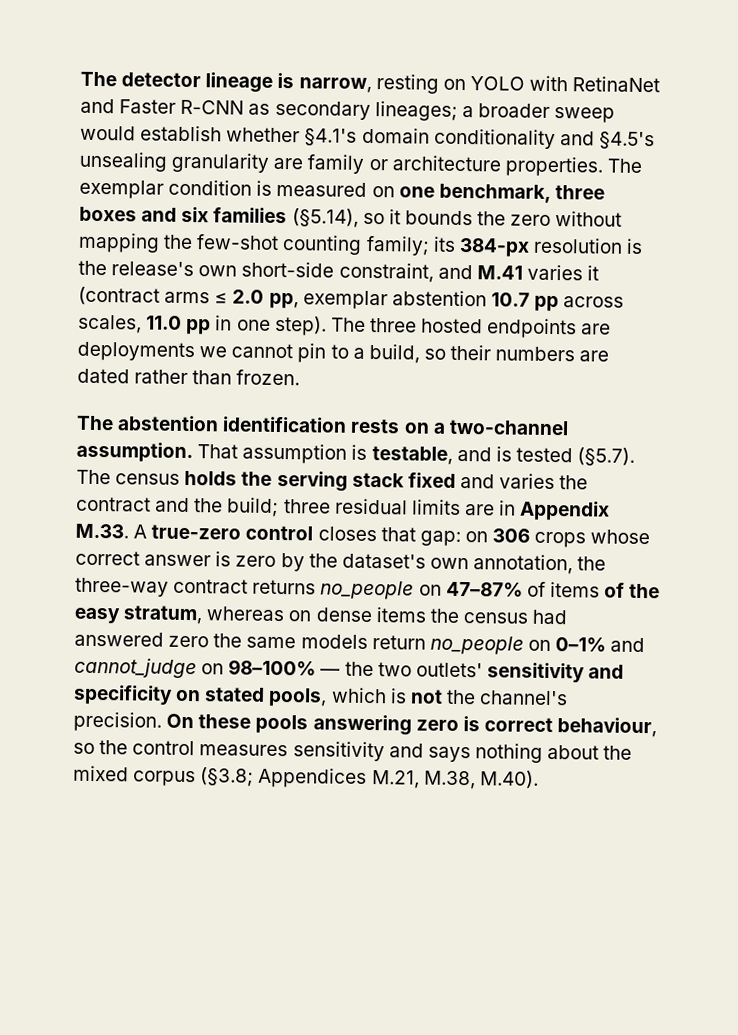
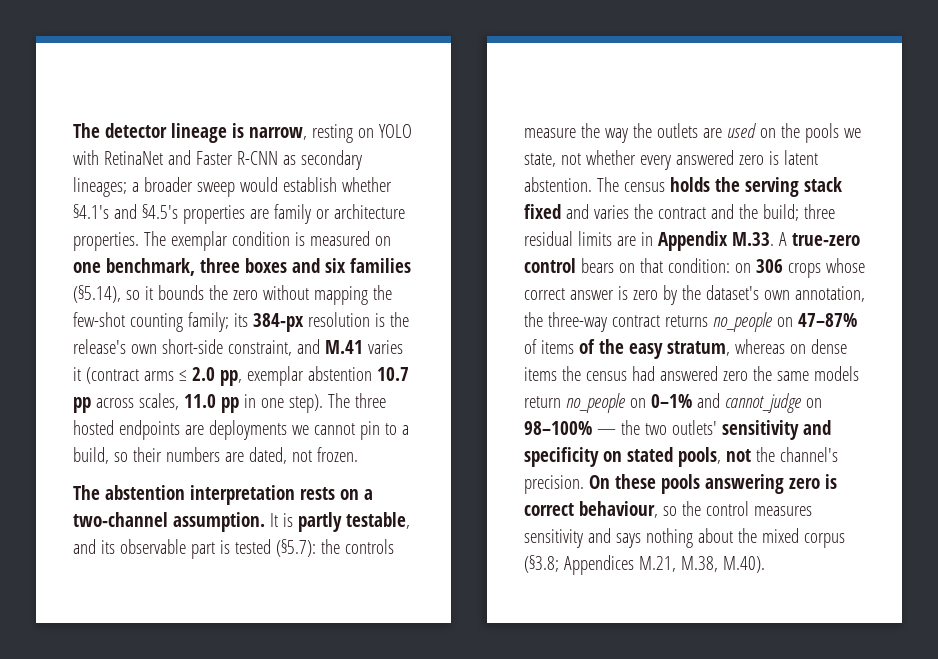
[361,127,655,150] [79,151,270,173] domain conditionality and §4.5's unsealing granularity -> [113,204,245,224] and §4.5's properties
[77,368,233,385] dated rather than -> [248,447,312,464] dated, not
[222,416,348,433] identification -> [189,485,295,505] interpretation
[197,443,636,466] That assumption is testable, and is tested (§5.7). -> [269,512,410,532] [73,539,394,559] [524,123,861,143] [524,150,818,170] [524,177,592,192] It is partly testable, and its observable part is tested (§5.7): the controls measure the way the outlets are used on the pools we state, not whether every answered zero is latent abstention.
[317,526,461,547] closes that gap: -> [580,258,730,273] bears on that condition:
[330,687,407,704] which is -> (721, 457) none

